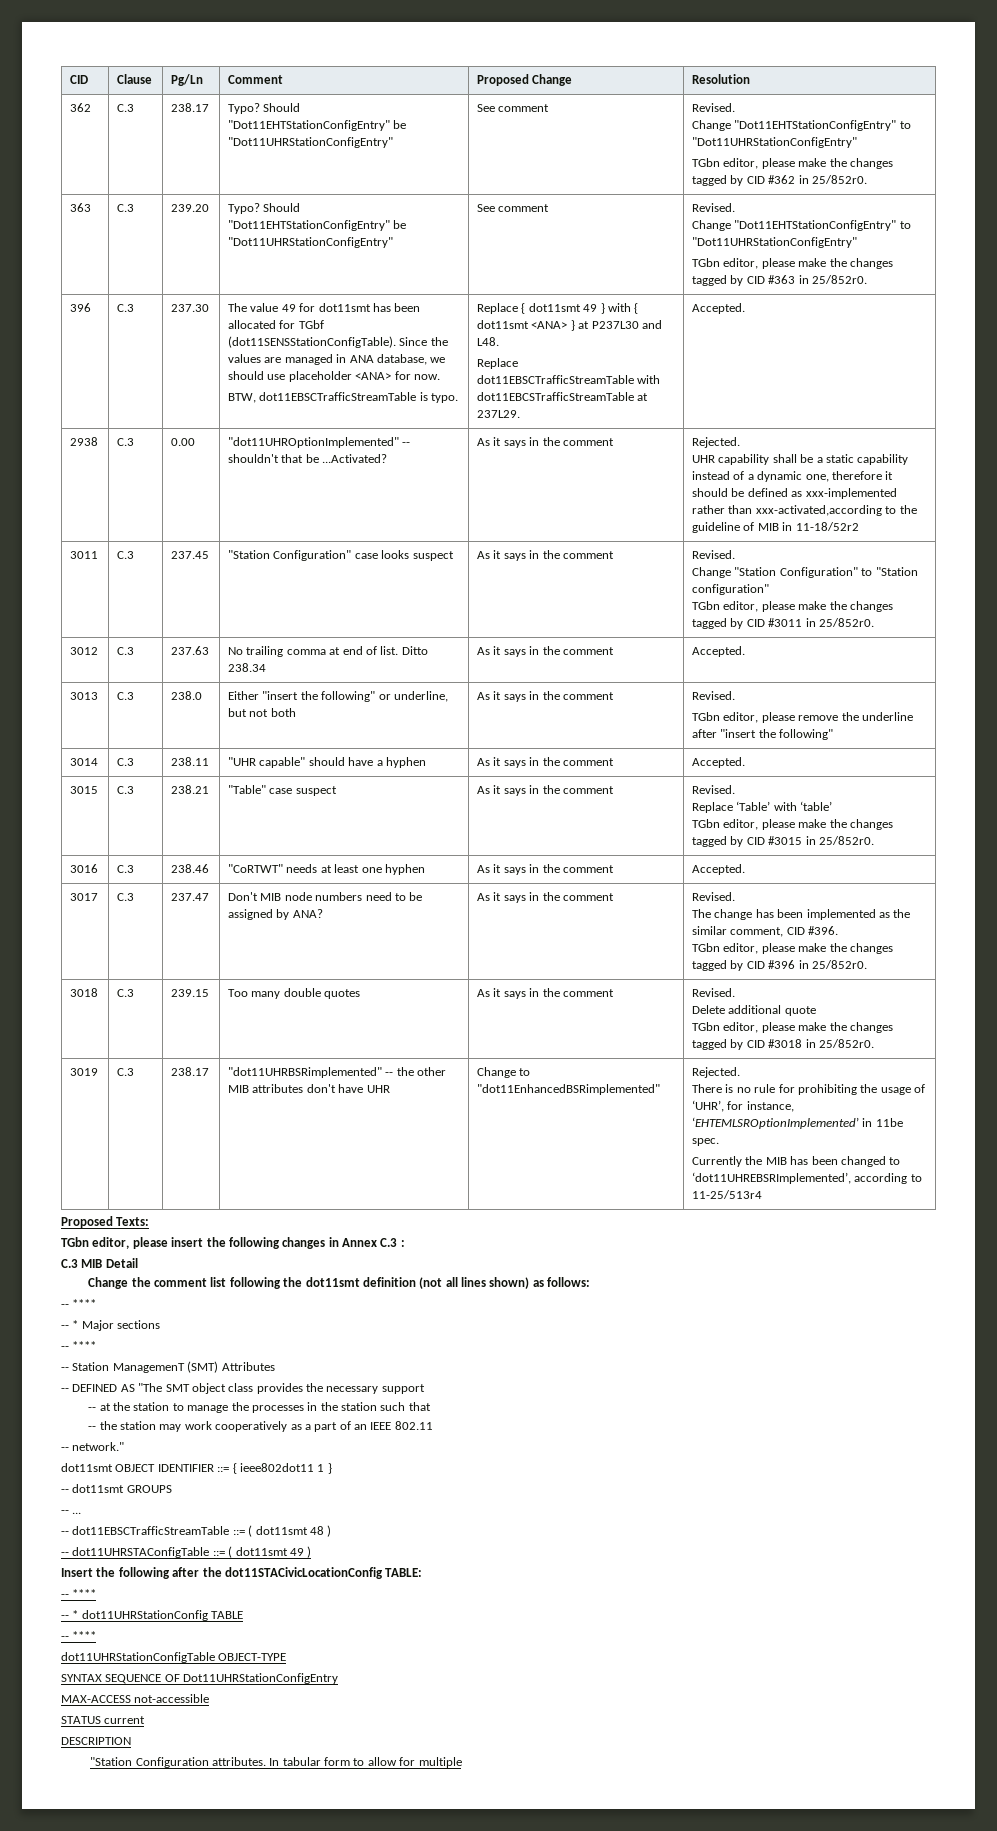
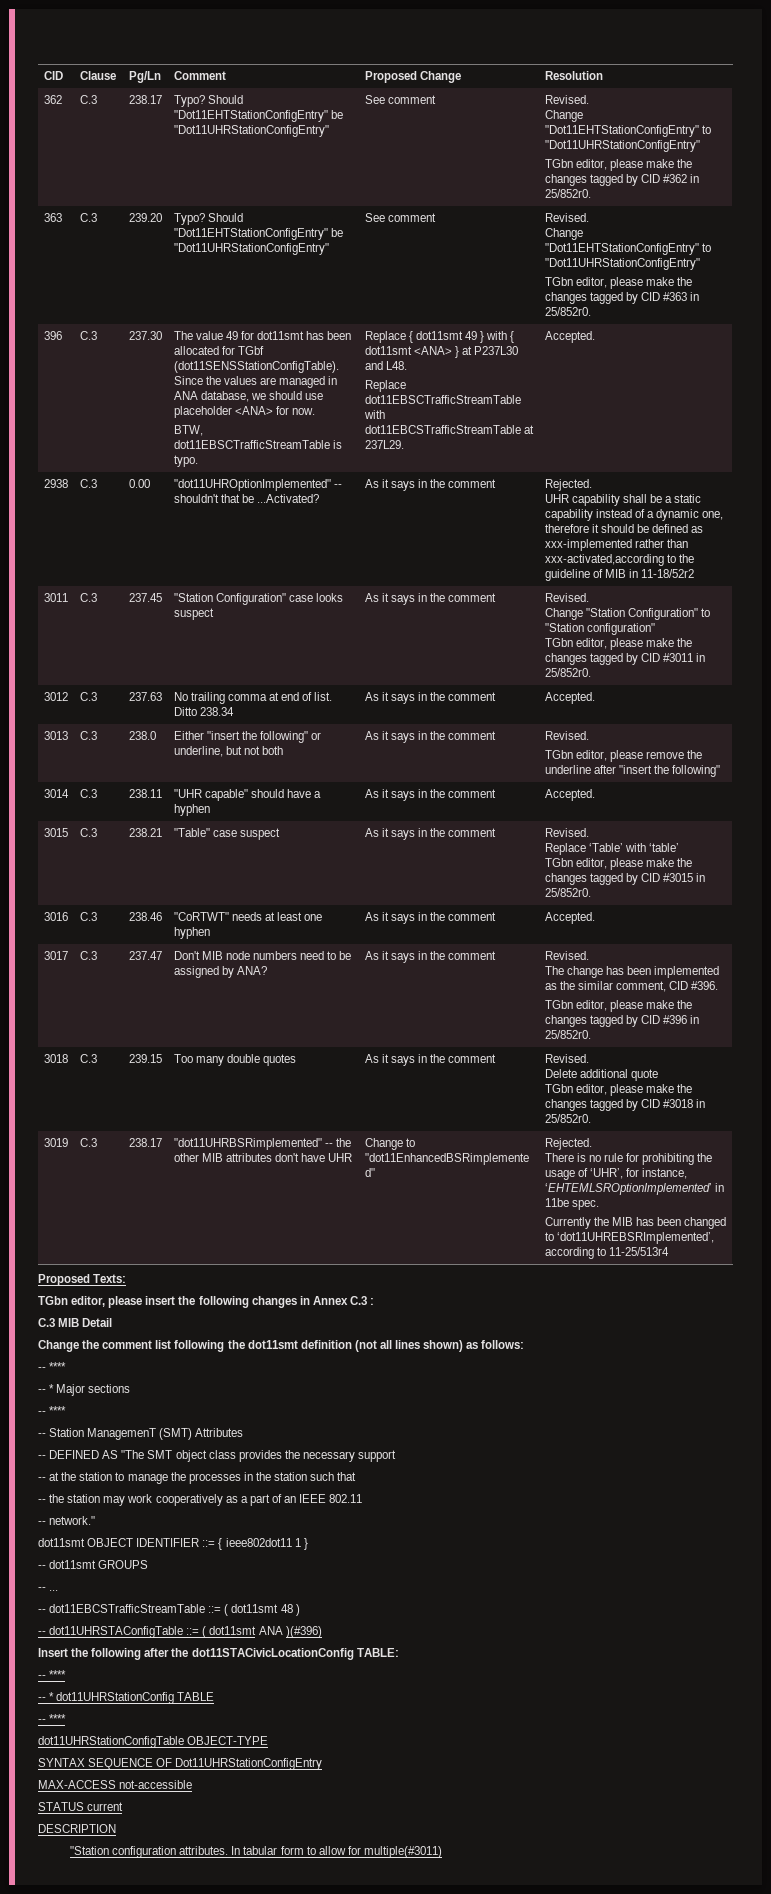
[72,1526,230,1535] dot11EBSCTrafficStreamTable -> [49,1604,206,1613] dot11EBCSTrafficStreamTable
[289,1546,312,1558] 49 ) -> [258,1626,322,1638] ANA )(#396)
[135,1757,209,1768] Configuration -> [112,1846,177,1858] configuration
[418,1757,462,1768] multiple -> [363,1846,442,1858] multiple(#3011)

